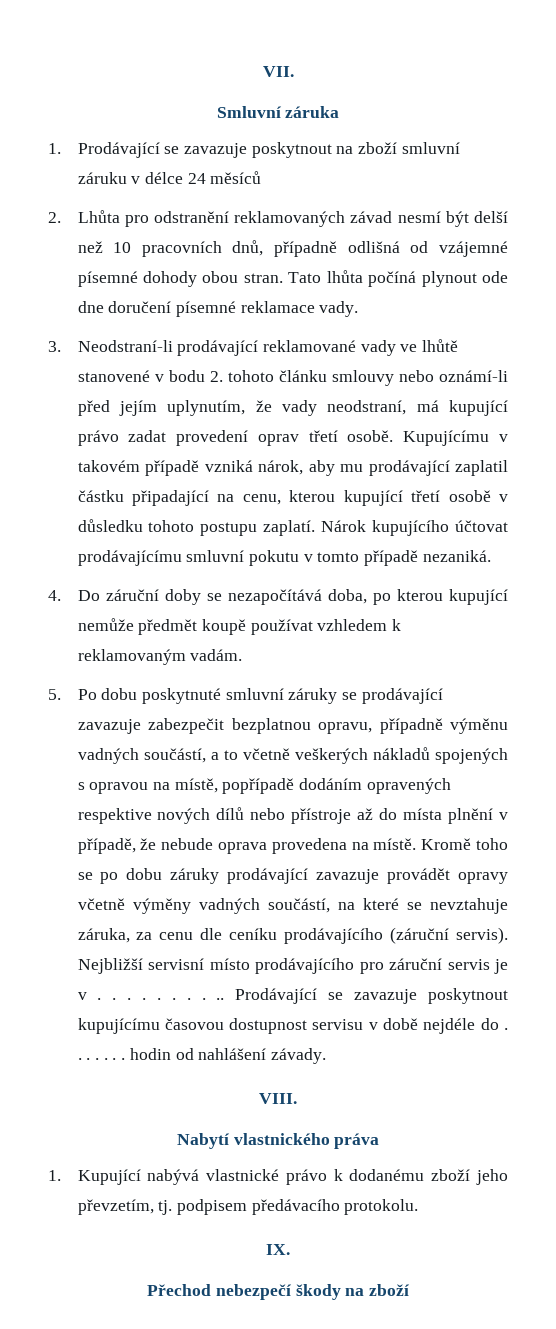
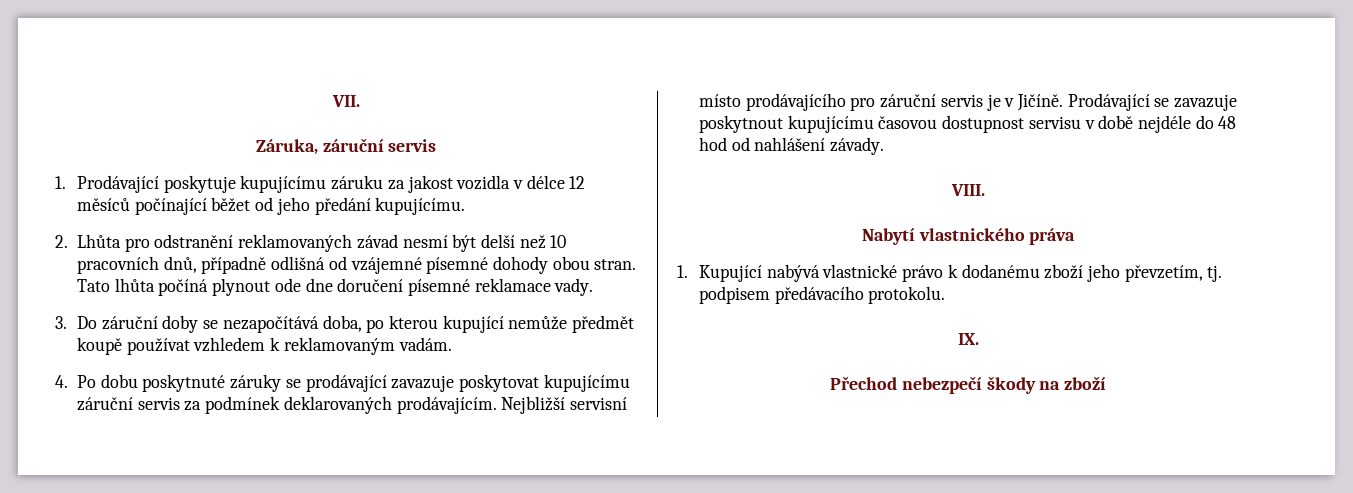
[216,106,340,118] Smluvní záruka -> [255,138,437,155] Záruka, záruční servis
[164,142,460,158] [77,172,127,184] se zavazuje poskytnout na zboží smluvní záruku -> [163,175,511,193] poskytuje kupujícímu záruku za jakost vozidla
[187,173,206,184] 24 -> [569,176,586,189] 12
(262, 177) none -> [134,197,466,215] počínající běžet od jeho předání kupujícímu.
[77,339,459,356] [77,370,508,386] [77,400,508,416] [77,430,509,446] [77,460,508,476] [77,490,508,506] [77,519,509,536] [77,550,491,566] [48,590,61,601] Neodstraní-li prodávající reklamované vady ve lhůtě stanovené v bodu 2. tohoto článku smlouvy nebo oznámí-li před jejím uplynutím, že vady neodstraní, má kupující právo zadat provedení oprav třetí osobě. Kupujícímu v takovém případě vzniká nárok, aby mu prodávající zaplatil částku připadající na cenu, kterou kupující třetí osobě v důsledku tohoto postupu zaplatí. Nárok kupujícího účtovat prodávajícímu smluvní pokutu v tomto případě nezaniká. // 4. -> (67, 322) none
[48,689,61,700] 5. -> [55,375,68,388] 4.
[225,688,284,700] smluvní -> (226, 383) none
[148,718,508,734] [77,747,509,764] [77,778,451,794] [77,807,509,824] [77,838,508,854] [77,868,508,884] [77,898,509,914] [77,927,508,944] zabezpečit bezplatnou opravu, případně výměnu vadných součástí, a to včetně veškerých nákladů spojených s opravou na místě, popřípadě dodáním opravených respektive nových dílů nebo přístroje až do místa plnění v případě, že nebude oprava provedena na místě. Kromě toho se po dobu záruky prodávající zavazuje provádět opravy včetně výměny vadných součástí, na které se nevztahuje záruka, za cenu dle ceníku prodávajícího (záruční servis). -> [459,374,630,392] [76,396,497,414] poskytovat kupujícímu záruční servis za podmínek deklarovaných prodávajícím.
[97,998,225,1000] . . . . . . . . .. -> [1017,94,1064,111] Jičíně.
[503,1028,508,1030] [77,1048,171,1060] . . . . . . . hodin -> [1218,116,1237,129] [698,137,727,151] 48 hod

